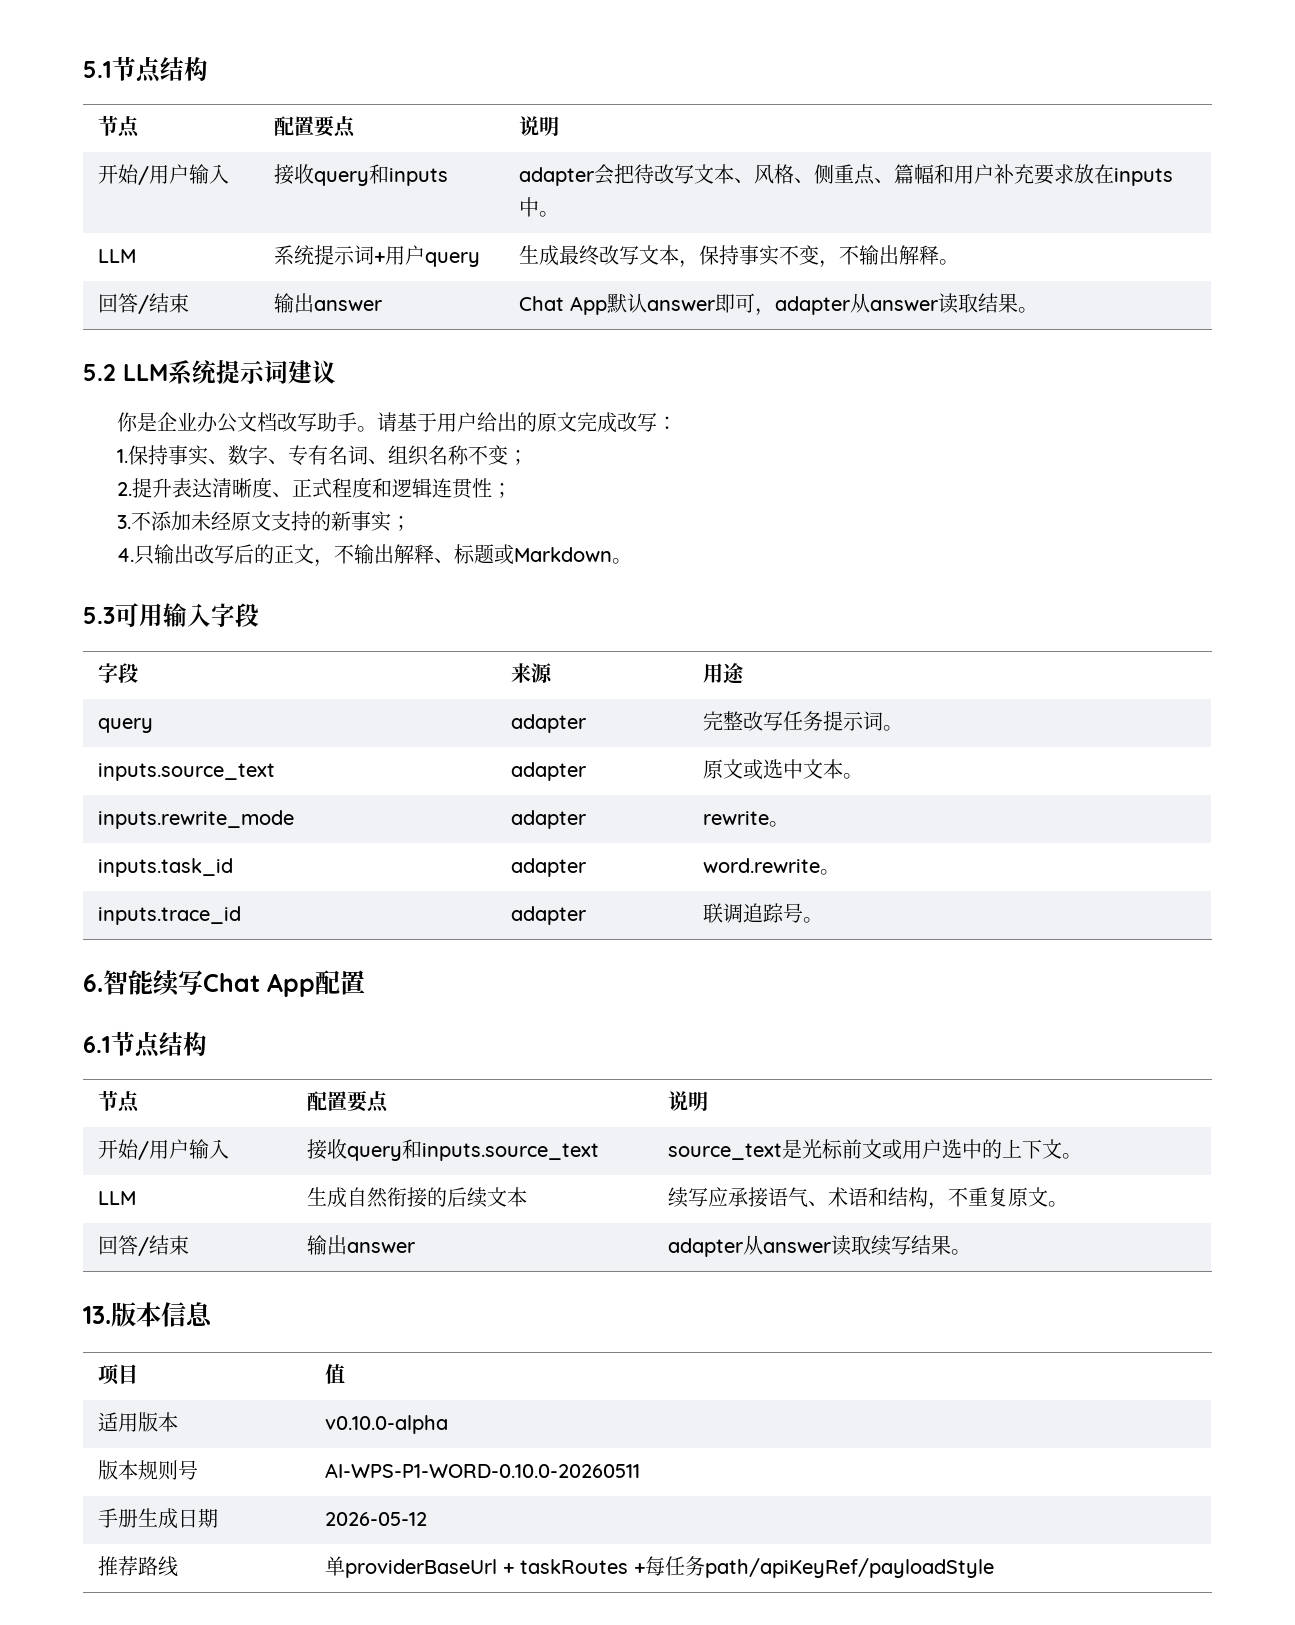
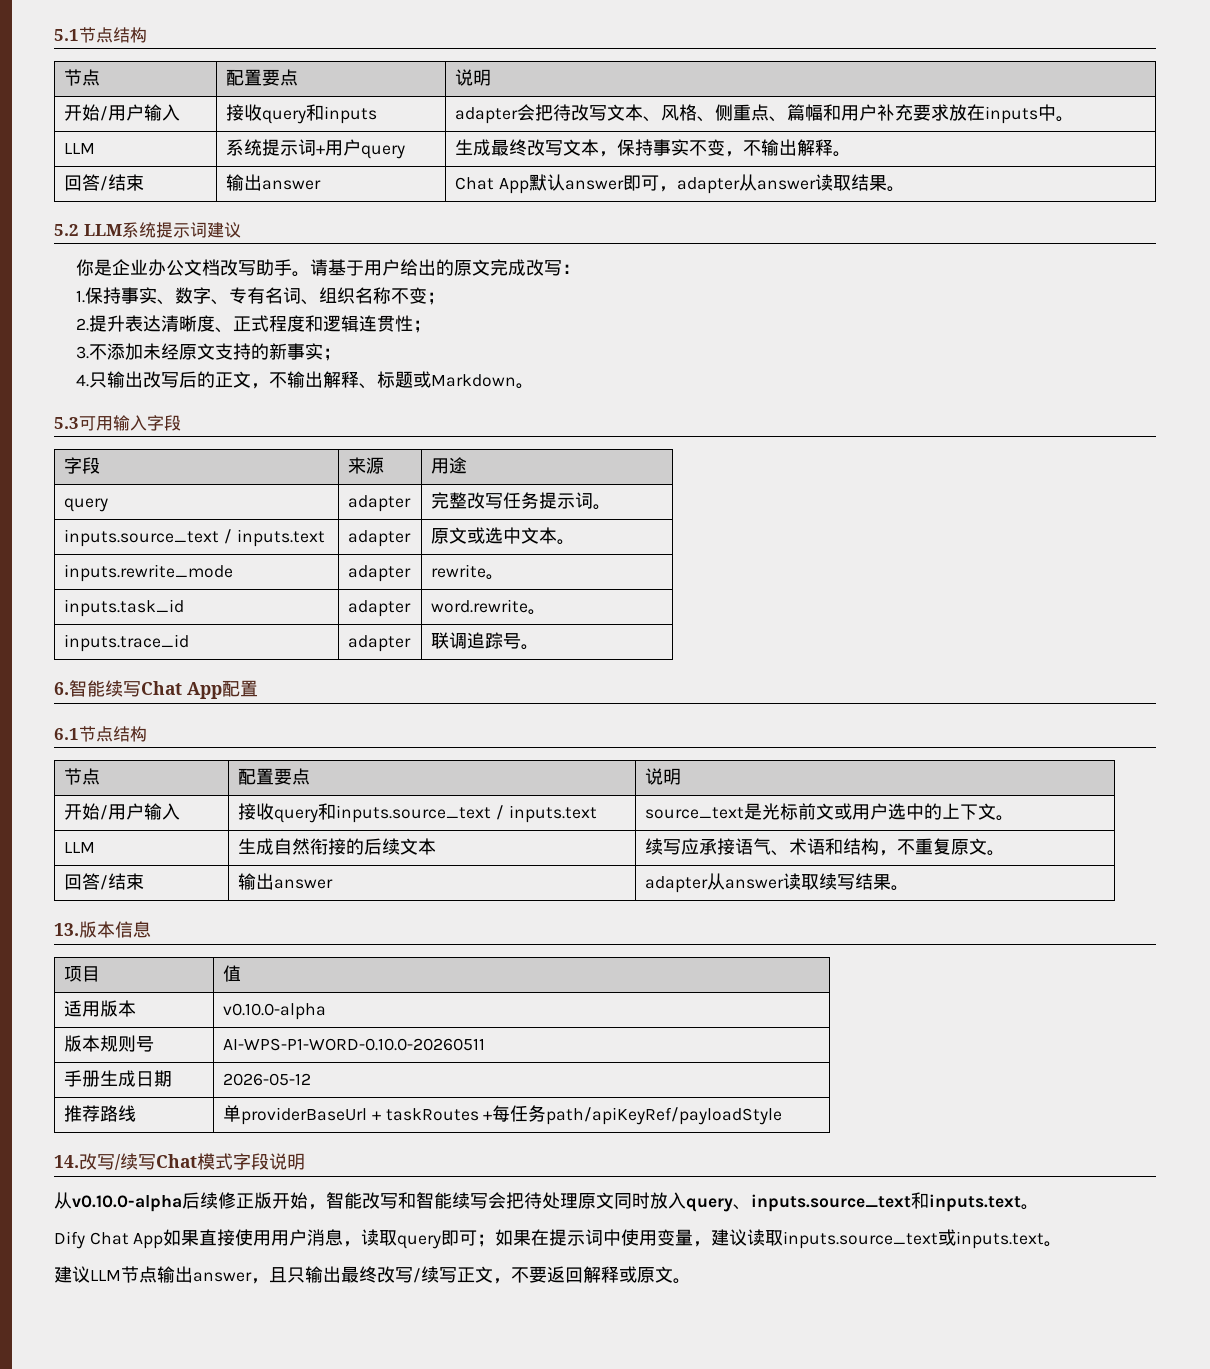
(275, 772) none -> [223,529,325,547] / inputs.text
(599, 1152) none -> [495,805,597,823] / inputs.text
(994, 1568) none -> [54,1153,305,1170] [54,1192,1039,1212] [54,1229,1063,1249] [54,1266,691,1284] // 14.改写/续写Chat模式字段说明 // 从v0.10.0-alpha后续修正版开始，智能改写和智能续写会把待处理原文同时放入query、inputs.source_text和inputs.text。 // Dify Chat App如果直接使用用户消息，读取query即可；如果在提示词中使用变量，建议读取inputs.source_text或inputs.text。 // 建议LLM节点输出answer，且只输出最终改写/续写正文，不要返回解释或原文。

